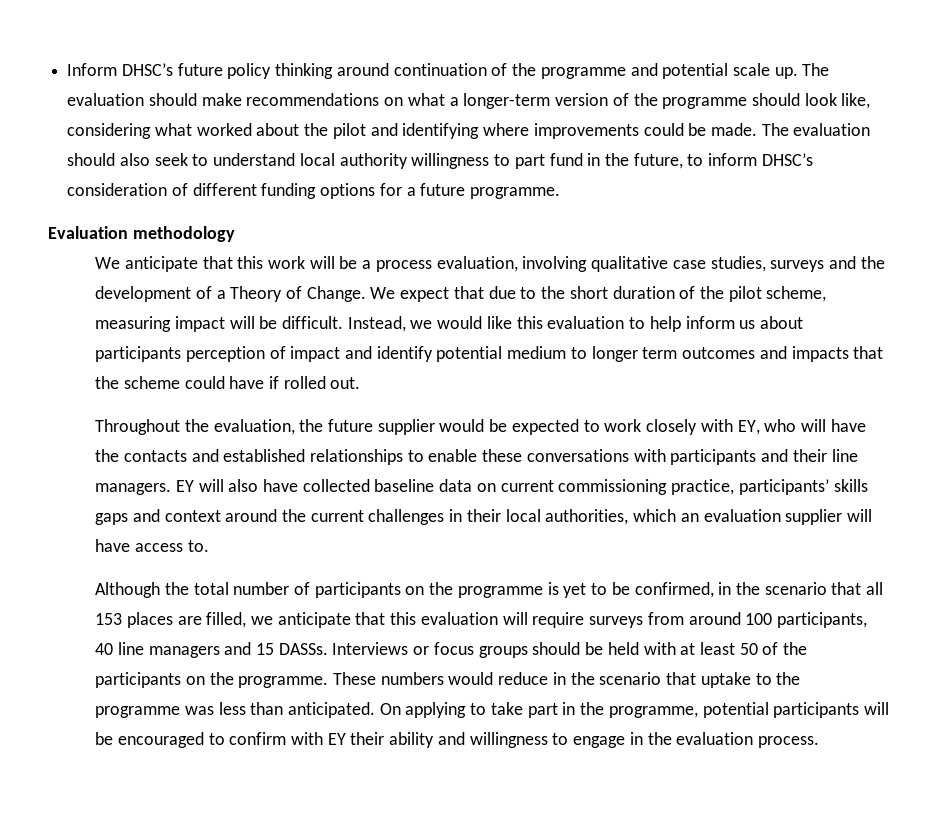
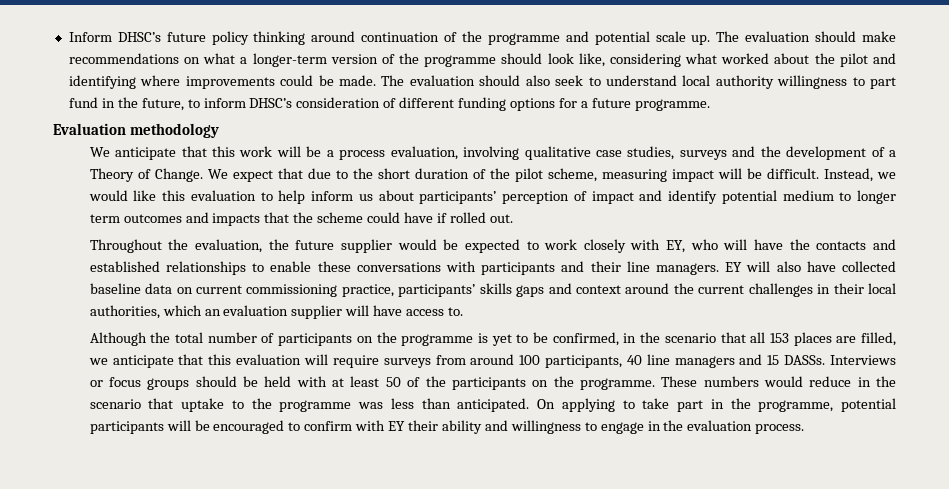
[95,346,182,362] participants -> [419,191,497,204] participants’

